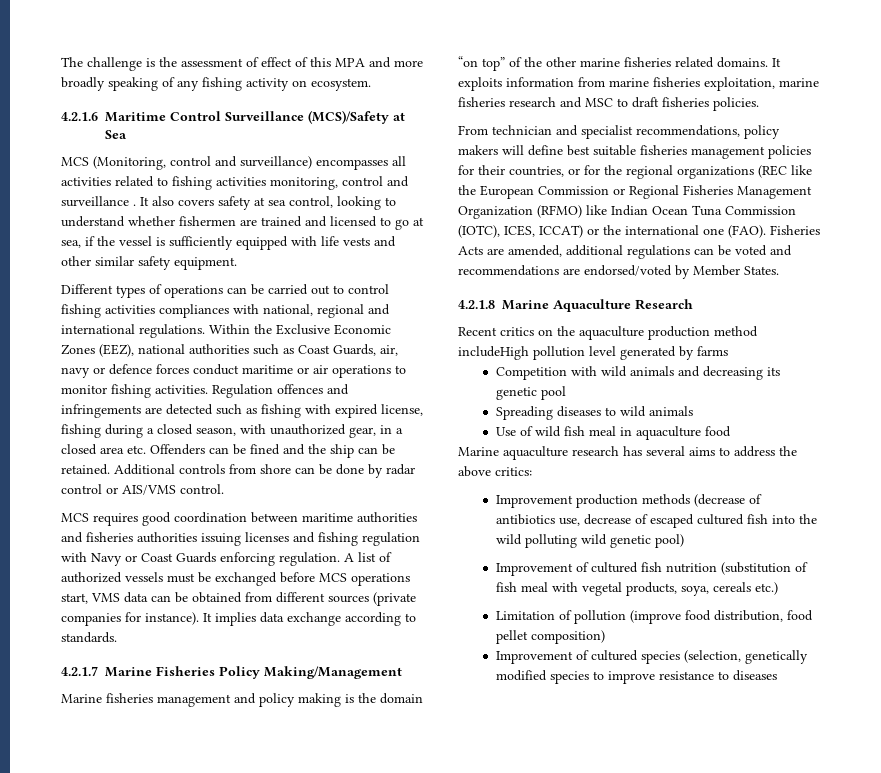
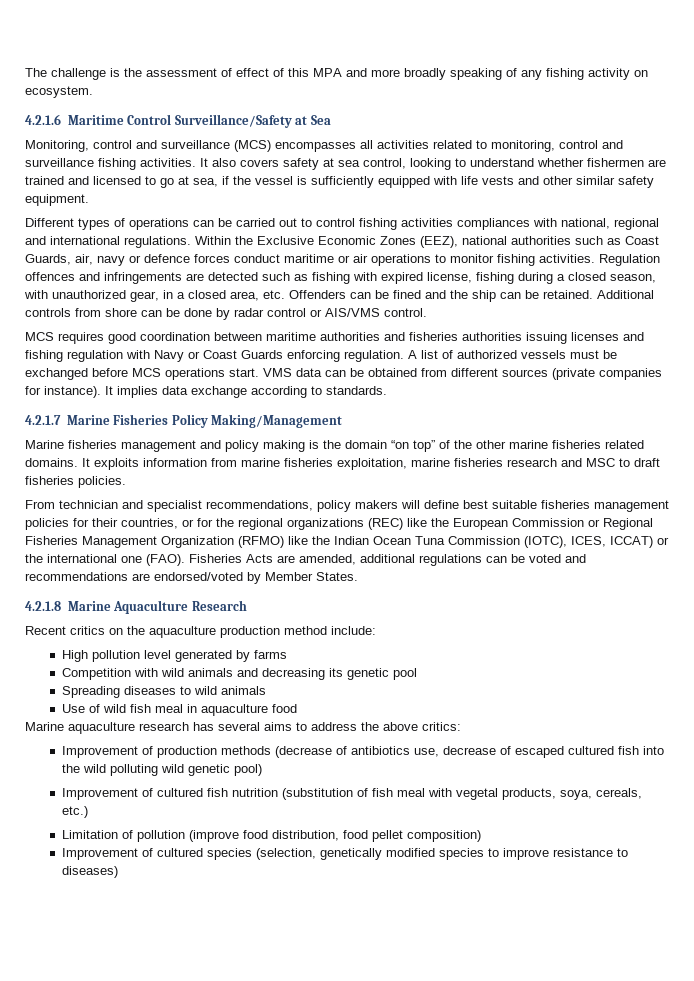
[225,110,389,124] Surveillance (MCS)/Safety -> [174,114,292,128] Surveillance/Safety
[61,156,312,170] MCS (Monitoring, control and surveillance) -> [25,140,271,152] Monitoring, control and surveillance (MCS)
[172,176,266,190] fishing activities -> (487, 144) none
[133,204,136,206] . -> [98,158,196,170] fishing activities.
[100,447,124,454] area -> [230,291,259,301] area,
[61,593,88,604] start, -> [229,368,259,377] start.
[758,165,787,178] (REC -> [368,518,403,530] (REC)
(607, 210) none -> [312,536,330,545] the
[458,346,529,360] includeHigh -> [331,626,376,635] [61,650,88,662] include: // High
(573, 501) none -> [141,746,153,755] of
[712,582,751,592] cereals -> [595,788,642,799] cereals,
[732,670,777,681] diseases -> [61,866,118,878] diseases)

